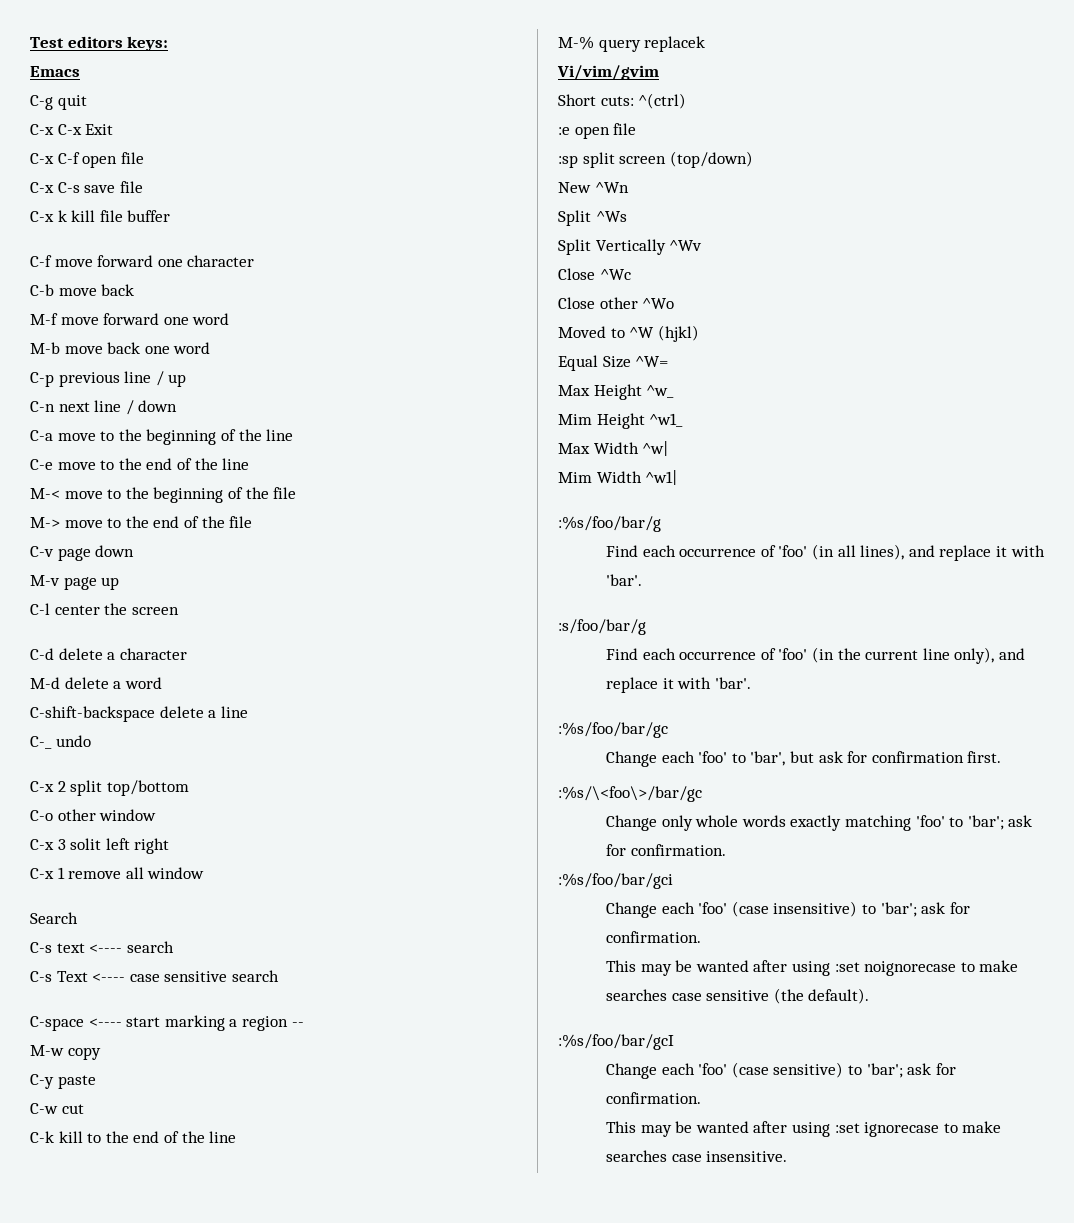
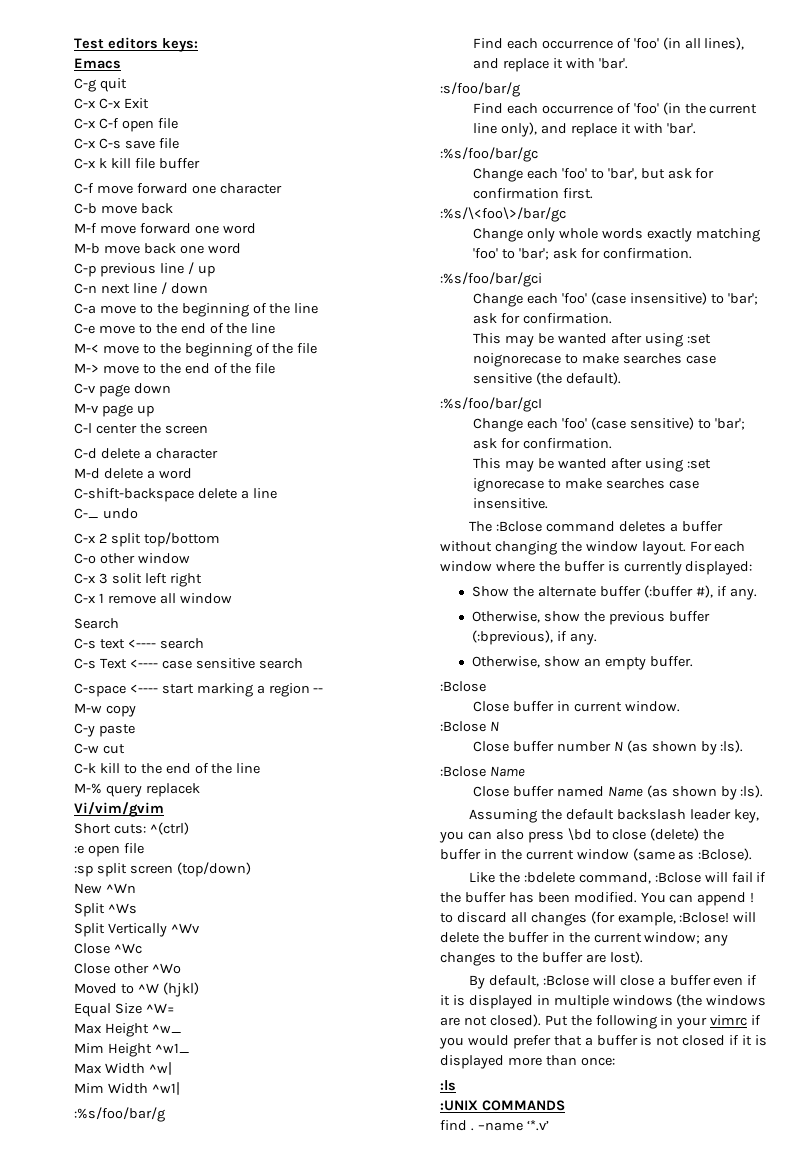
(788, 1156) none -> [469,521,723,532] [440,541,746,555] [440,561,753,575] [472,585,757,600] [472,611,711,625] [472,630,598,645] [472,656,694,670] [440,681,486,692] [473,701,680,712] [440,721,499,732] [473,740,744,755] [440,766,525,777] [473,785,764,800] [469,809,759,823] [439,828,725,843] [440,848,753,861] [469,872,767,884] [440,892,755,906] [440,911,757,926] [440,932,729,946] [440,951,643,966] [469,975,758,989] [440,994,767,1009] [440,1014,762,1029] [439,1035,768,1049] [440,1055,615,1069] [440,1080,456,1091] [440,1100,565,1111] [440,1120,549,1131] // The :Bclose command deletes a buffer without changing the window layout. For each window where the buffer is currently displayed: // Show the alternate buffer (:buffer #), if any. // Otherwise, show the previous buffer (:bprevious), if any. // Otherwise, show an empty buffer. // :Bclose // Close buffer in current window. // :Bclose N // Close buffer number N (as shown by :ls). // :Bclose Name // Close buffer named Name (as shown by :ls). // Assuming the default backslash leader key, you can also press \bd to close (delete) the buffer in the current window (same as :Bclose). // Like the :bdelete command, :Bclose will fail if the buffer has been modified. You can append ! to discard all changes (for example, :Bclose! will delete the buffer in the current window; any changes to the buffer are lost). // By default, :Bclose will close a buffer even if it is displayed in multiple windows (the windows are not closed). Put the following in your vimrc if you would prefer that a buffer is not closed if it is displayed more than once: // :ls // :UNIX COMMANDS // find . –name ‘*.v’

